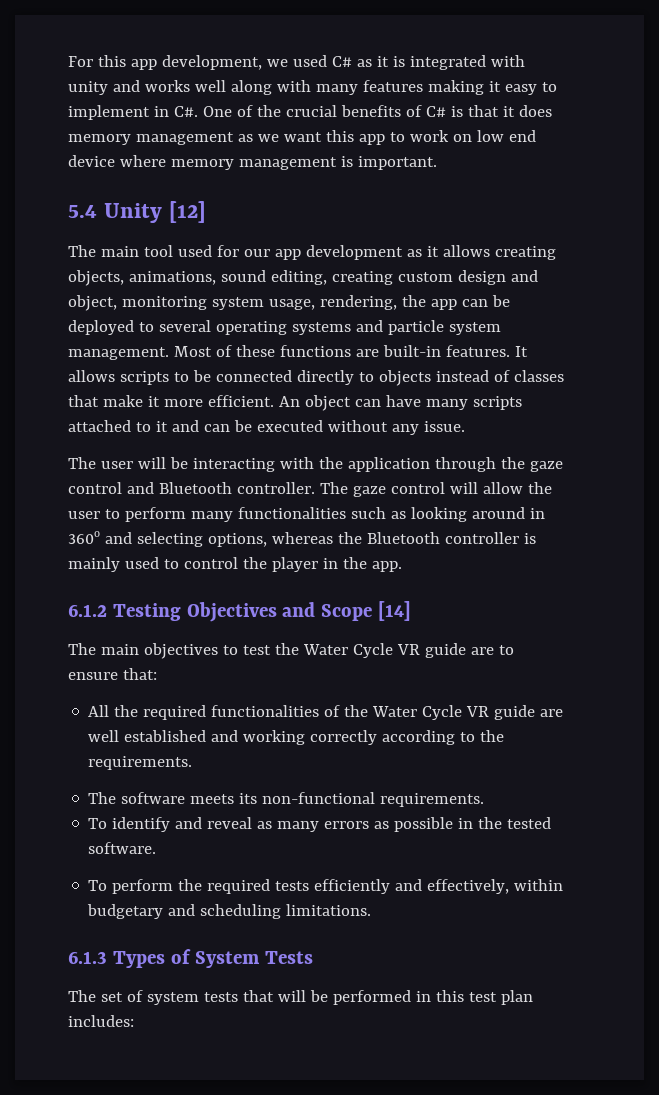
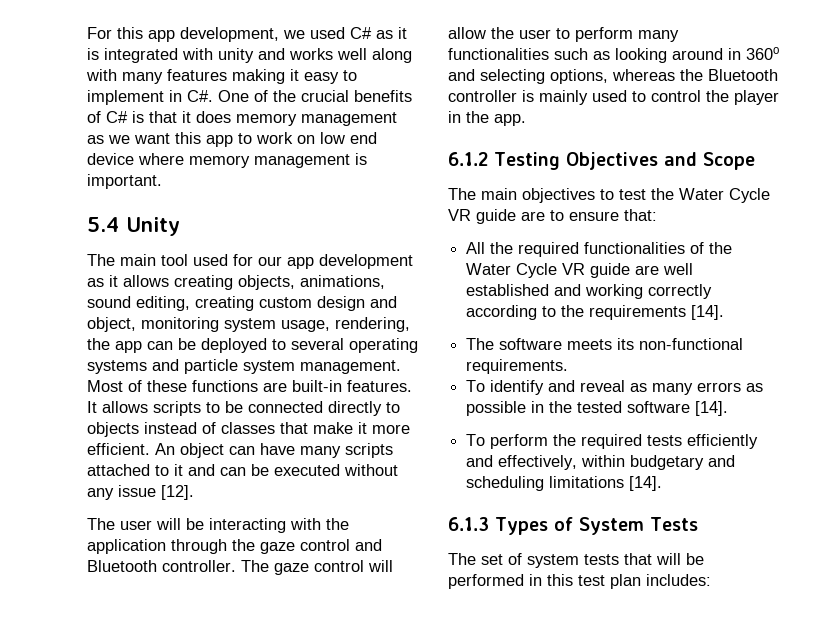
[168,201,206,223] [12] -> (180, 226) none
[423,421,465,432] issue. -> [118,485,194,500] issue [12].
[378,601,412,621] [14] -> (755, 161) none
[88,756,193,770] requirements. -> [589,305,725,320] requirements [14].
[88,842,157,854] software. -> [627,401,729,416] software [14].
[286,904,372,916] limitations. -> [549,476,663,491] limitations [14].

